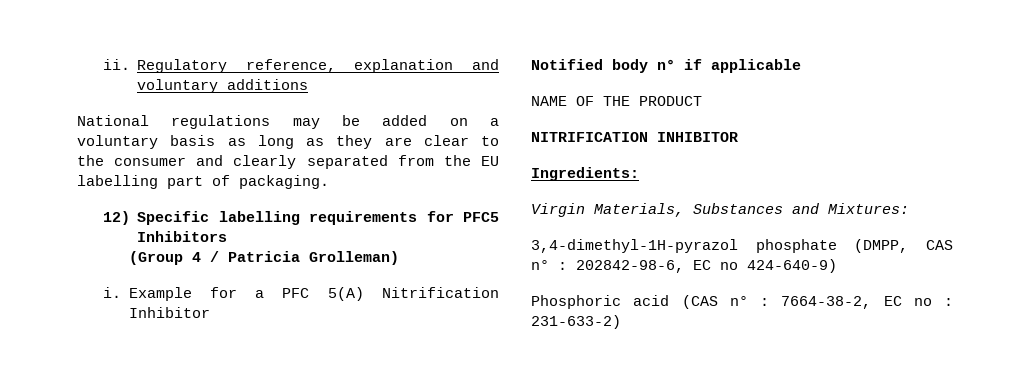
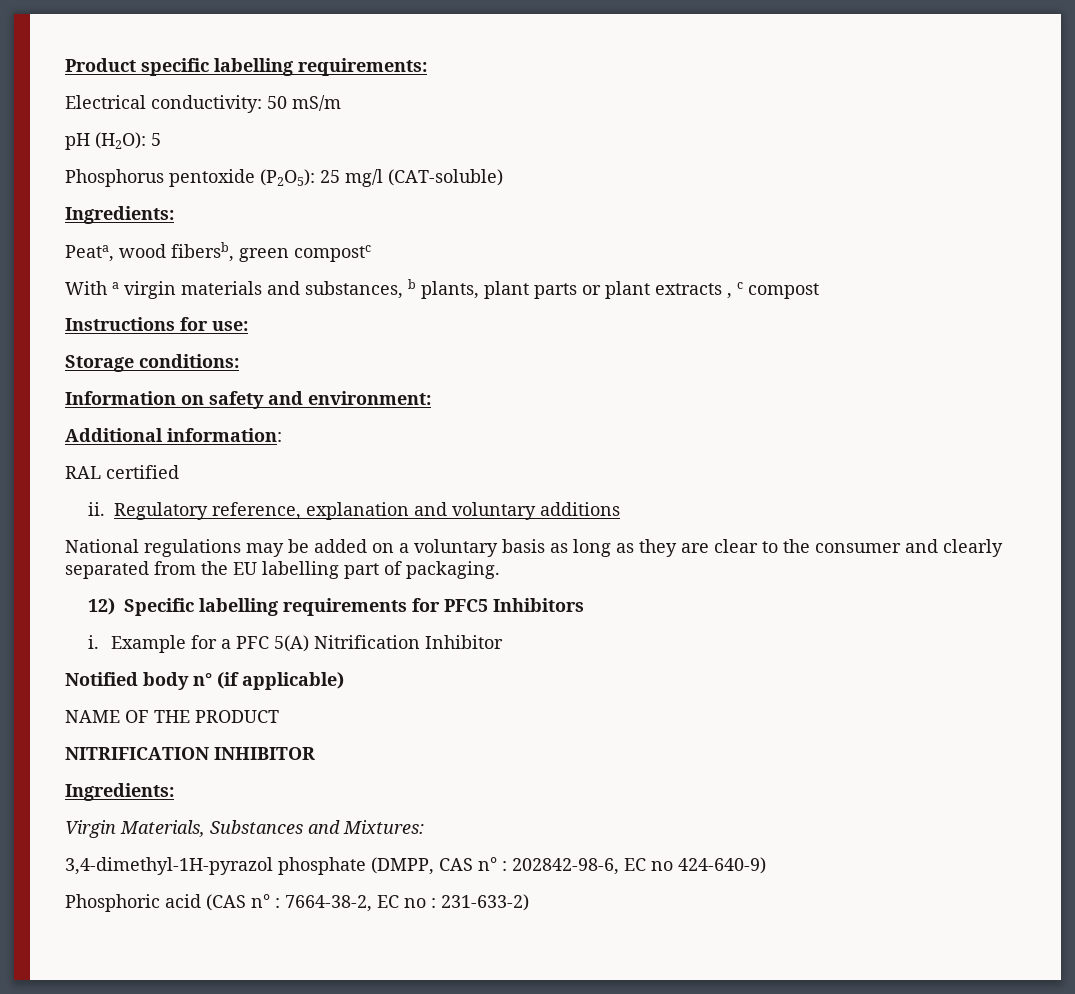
(102, 64) none -> [65,58,427,76] [65,95,341,113] [65,132,161,150] [65,169,503,187] [65,206,174,224] [65,242,371,262] [65,279,732,299] [737,282,819,299] [65,317,248,331] [65,354,239,372] [65,391,431,409] [65,428,282,442] [65,465,179,479] Product specific labelling requirements: // Electrical conductivity: 50 mS/m // pH (H2O): 5 // Phosphorus pentoxide (P2O5): 25 mg/l (CAT-soluble) // Ingredients: // Peata, wood fibersb, green compostc // With a virgin materials and substances, b plants, plant parts or plant extracts , c compost // Instructions for use: // Storage conditions: // Information on safety and environment: // Additional information: // RAL certified //
[128,251,399,265] // (Group 4 / Patricia Grolleman) -> (584, 605) none
[684,59,801,73] if applicable -> [217,672,344,690] (if applicable)

